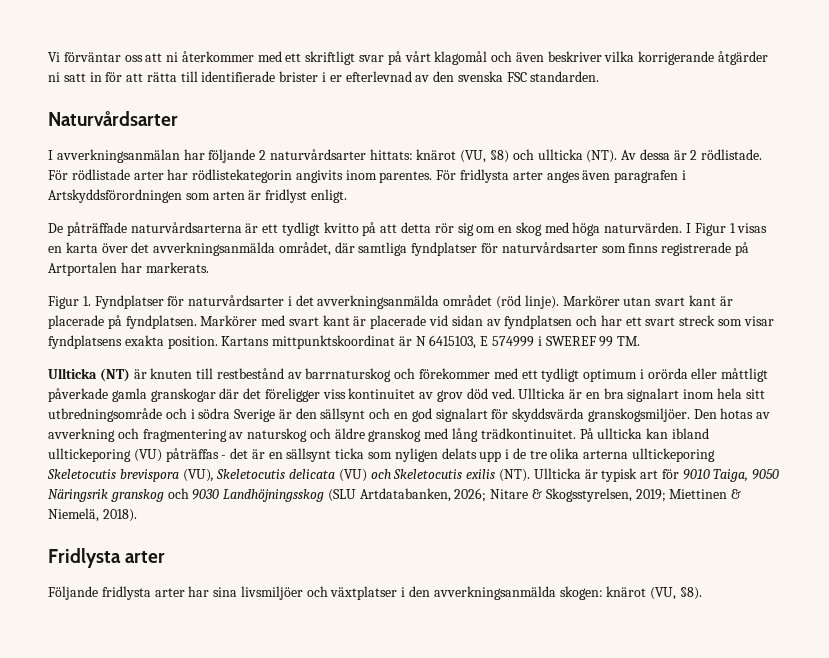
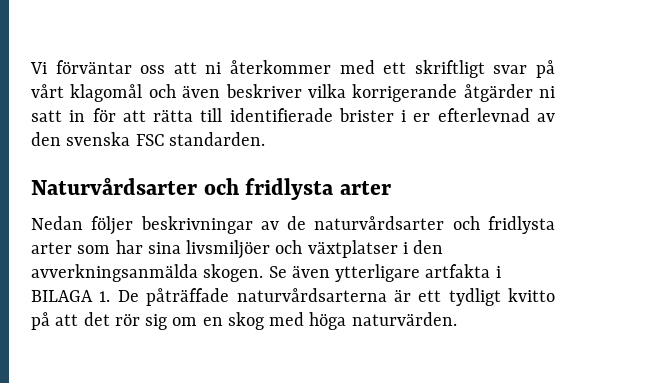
[48,149,763,163] [48,169,686,183] [48,189,347,203] // I avverkningsanmälan har följande 2 naturvårdsarter hittats: knärot (VU, §8) och ullticka (NT). Av dessa är 2 rödlistade. För rödlistade arter har rödlistekategorin angivits inom parentes. För fridlysta arter anges även paragrafen i Artskyddsförordningen som arten är fridlyst enligt. // -> [203,178,391,200] [31,216,555,235] [31,240,444,259] [31,264,501,282] [31,290,111,302] och fridlysta arter // Nedan följer beskrivningar av de naturvårdsarter och fridlysta arter som har sina livsmiljöer och växtplatser i den avverkningsanmälda skogen. Se även ytterligare artfakta i BILAGA 1.
[401,222,432,233] detta -> [83,312,110,326] det
[686,223,768,236] [48,242,749,256] [48,262,209,276] [48,295,733,309] [48,315,774,329] [48,335,641,349] [48,368,769,382] [48,388,765,402] [48,408,771,422] [48,428,709,442] [48,448,716,462] [47,468,780,482] [48,488,742,502] [48,508,137,522] [48,548,166,568] [48,586,702,600] I Figur 1 visas en karta över det avverkningsanmälda området, där samtliga fyndplatser för naturvårdsarter som finns registrerade på Artportalen har markerats. // Figur 1. Fyndplatser för naturvårdsarter i det avverkningsanmälda området (röd linje). Markörer utan svart kant är placerade på fyndplatsen. Markörer med svart kant är placerade vid sidan av fyndplatsen och har ett svart streck som visar fyndplatsens exakta position. Kartans mittpunktskoordinat är N 6415103, E 574999 i SWEREF 99 TM. // Ullticka (NT) är knuten till restbestånd av barrnaturskog och förekommer med ett tydligt optimum i orörda eller måttligt påverkade gamla granskogar där det föreligger viss kontinuitet av grov död ved. Ullticka är en bra signalart inom hela sitt utbredningsområde och i södra Sverige är den sällsynt och en god signalart för skyddsvärda granskogsmiljöer. Den hotas av avverkning och fragmentering av naturskog och äldre granskog med lång trädkontinuitet. På ullticka kan ibland ulltickeporing (VU) påträffas - det är en sällsynt ticka som nyligen delats upp i de tre olika arterna ulltickeporing Skeletocutis brevispora (VU), Skeletocutis delicata (VU) och Skeletocutis exilis (NT). Ullticka är typisk art för 9010 Taiga, 9050 Näringsrik granskog och 9030 Landhöjningsskog (SLU Artdatabanken, 2026; Nitare & Skogsstyrelsen, 2019; Miettinen & Niemelä, 2018). // Fridlysta arter // Följande fridlysta arter har sina livsmiljöer och växtplatser i den avverkningsanmälda skogen: knärot (VU, §8). -> (457, 319) none

